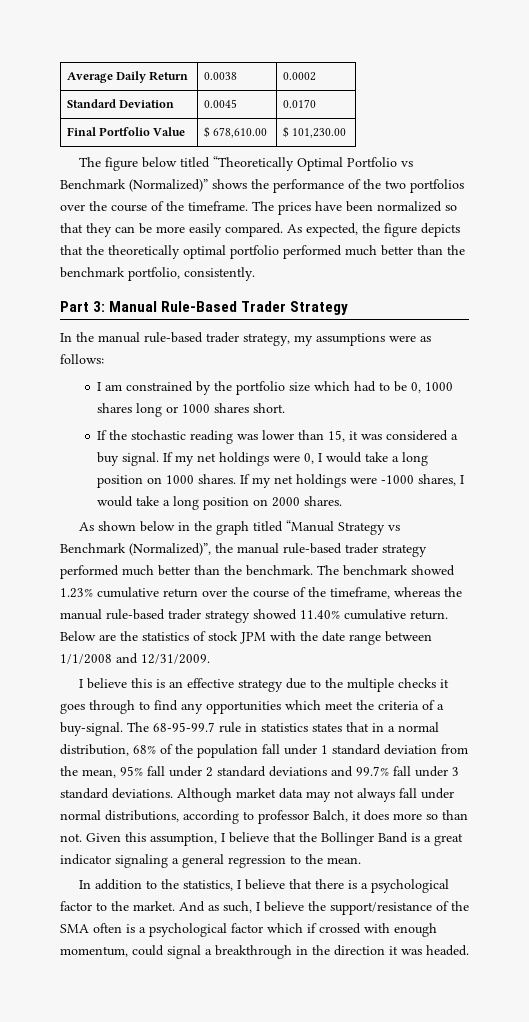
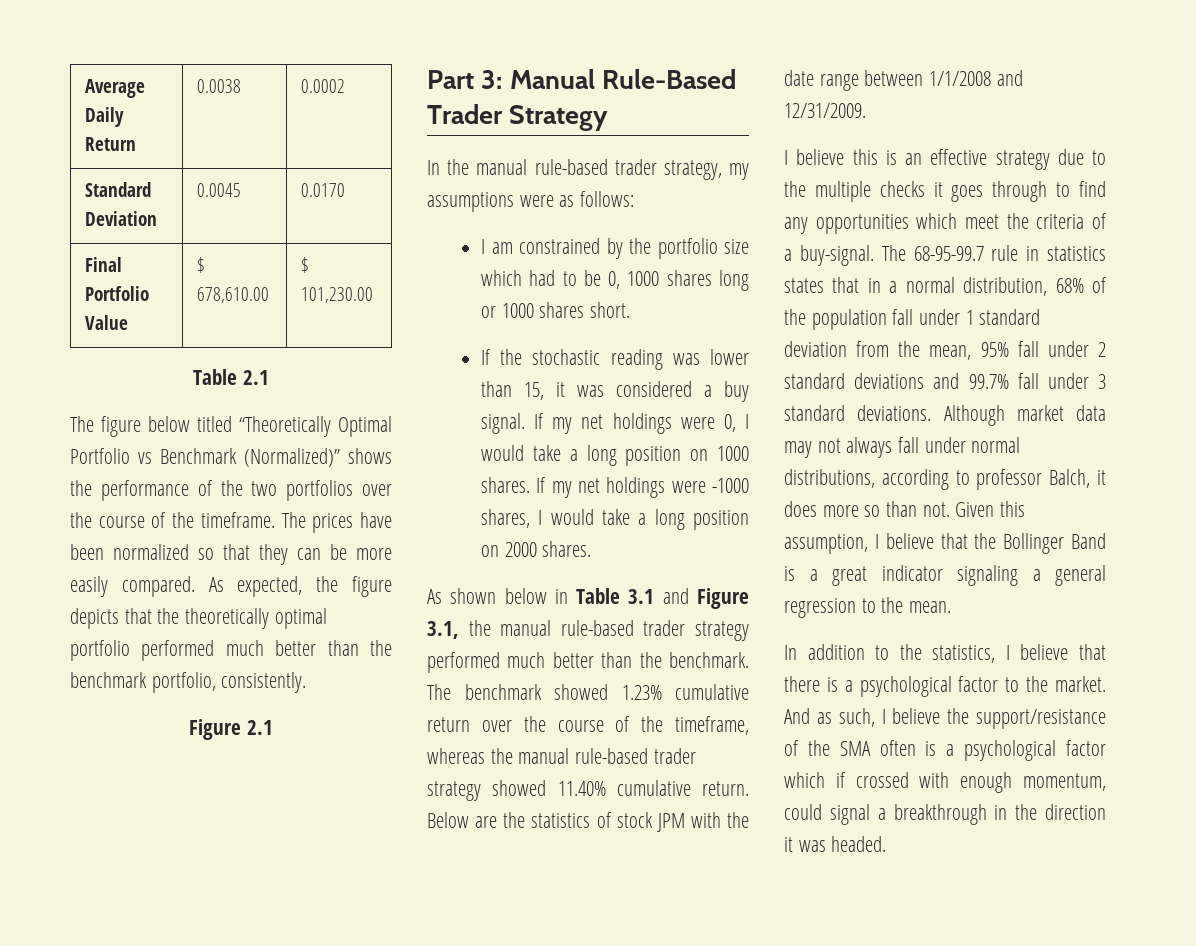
(346, 133) none -> [193,369,269,385] // Table 2.1
(255, 274) none -> [189,719,273,740] // Figure 2.1
[194,520,401,535] [60,543,211,556] the graph titled “Manual Strategy vs Benchmark (Normalized)”, -> [576,588,749,609] [427,621,459,639] Table 3.1 and Figure 3.1,

